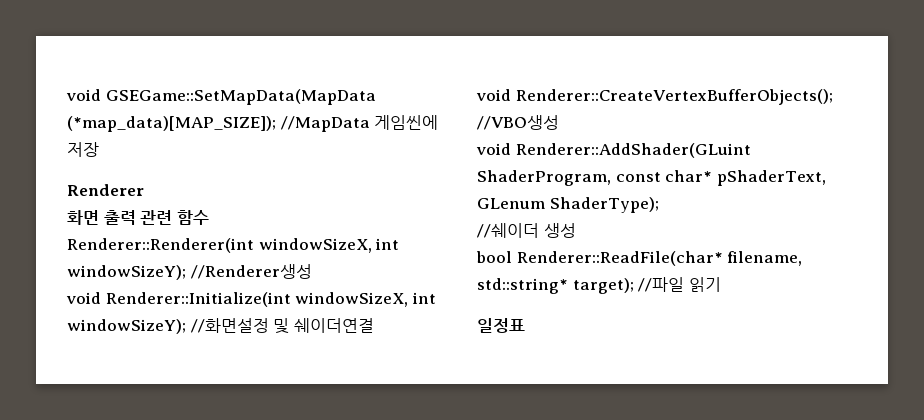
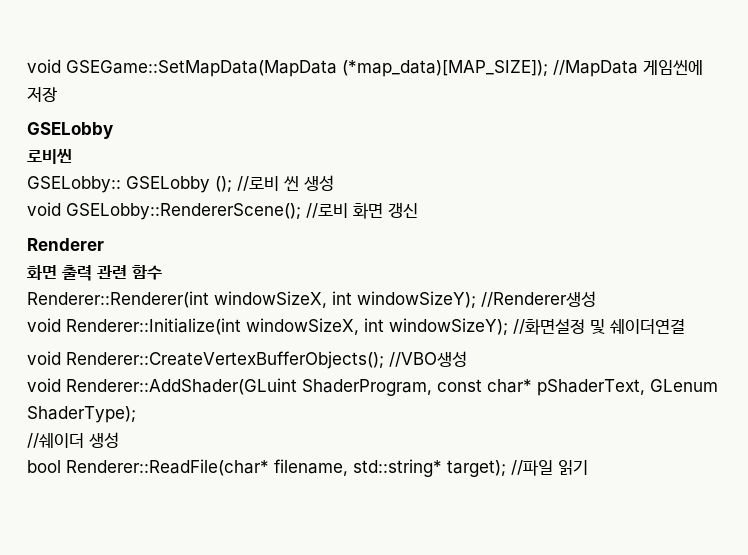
(99, 149) none -> [27,122,113,139] [27,149,72,164] [27,175,334,193] [27,202,418,220] // GSELobby // 로비씬 // GSELobby:: GSELobby (); //로비 씬 생성 // void GSELobby::RendererScene(); //로비 화면 갱신
[477,318,525,333] // 일정표 -> (588, 467) none

